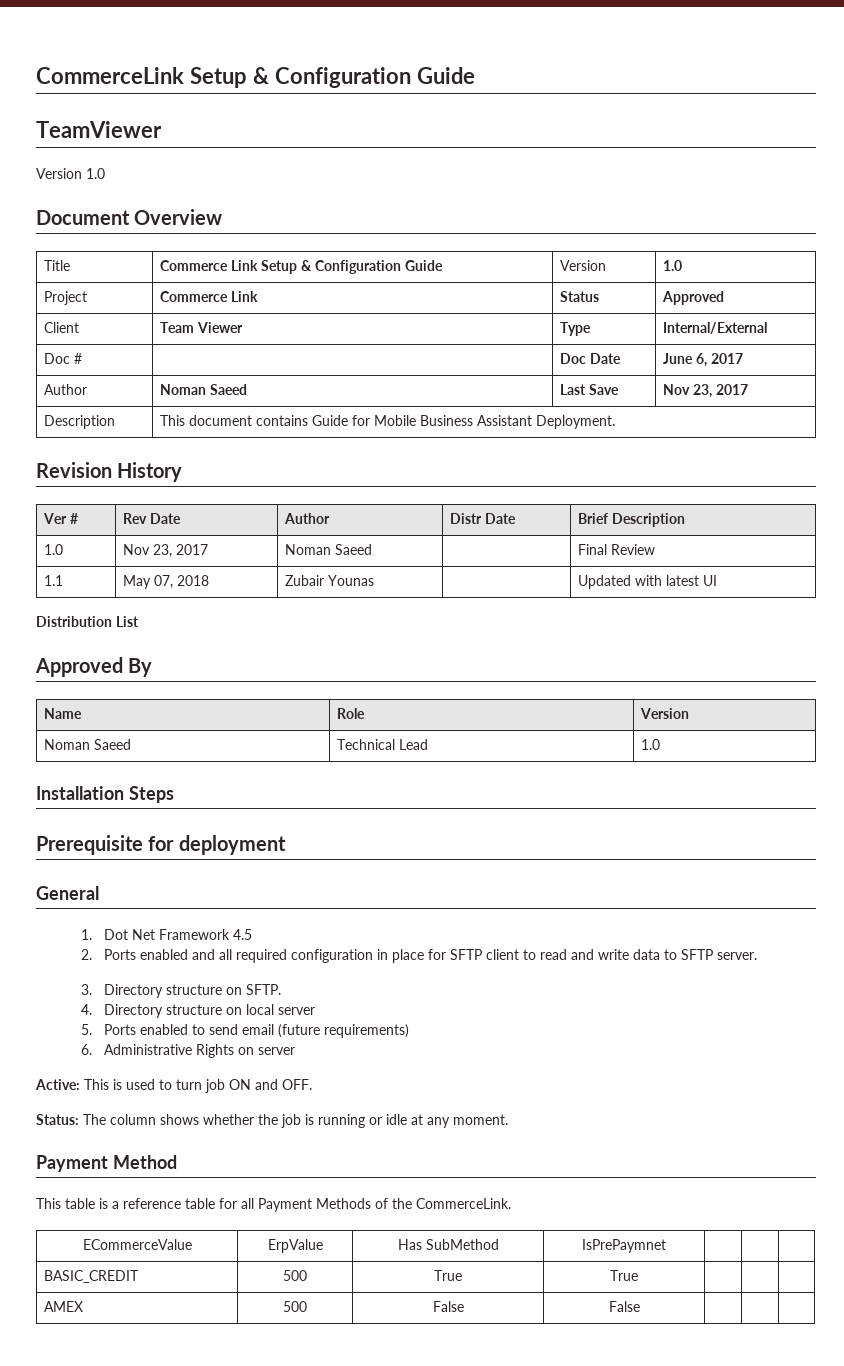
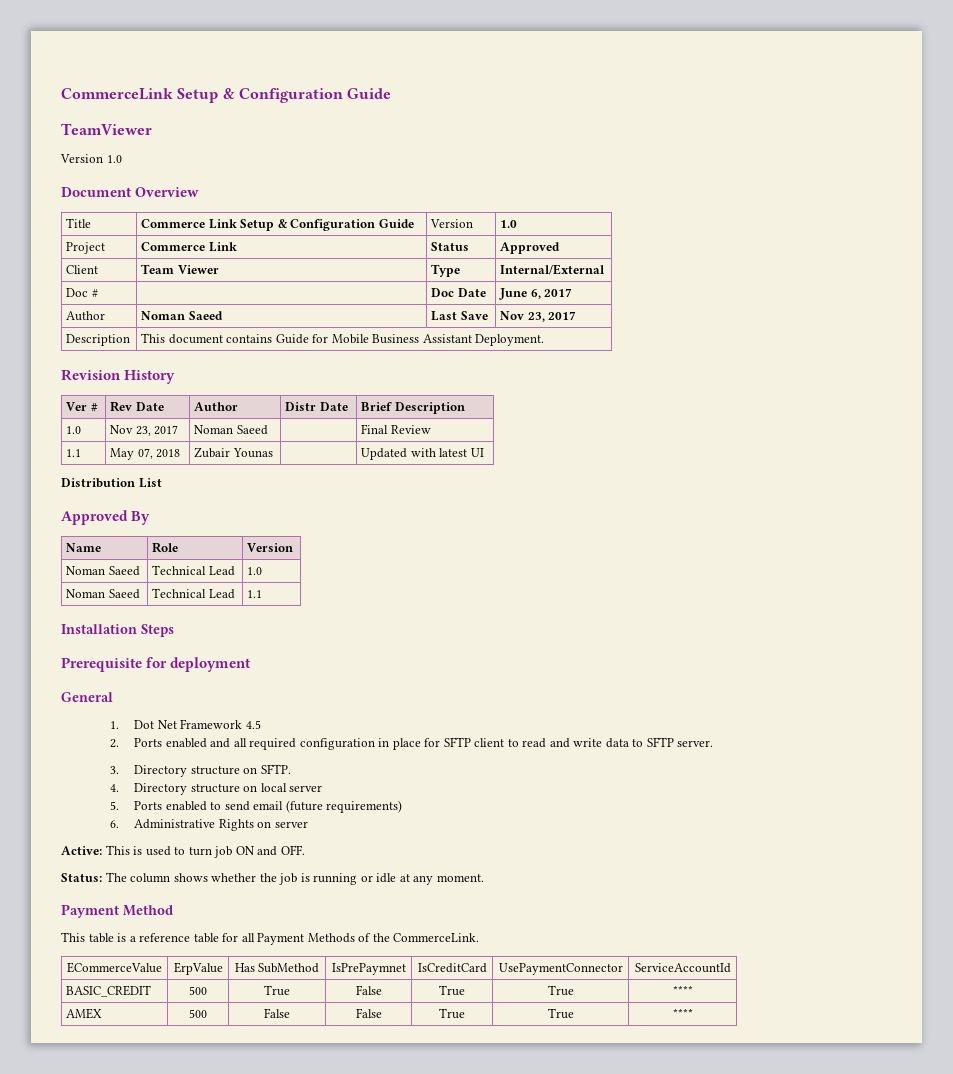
(660, 744) none -> [66,589,140,599] [152,588,235,599] [247,590,263,598] // Noman Saeed | Technical Lead | 1.1
(666, 1246) | | -> [417,963,487,973] [498,963,623,975] [634,963,731,973] IsCreditCard | UsePaymentConnector | ServiceAccountId
[610,1270,638,1281] | True | | | -> [355,985,382,995] [439,985,465,996] [547,985,574,996] [672,985,693,995] | False | True | True | ****
(640, 1306) | | -> [439,1008,465,1019] [547,1008,574,1019] [672,1008,693,1018] True | True | ****

